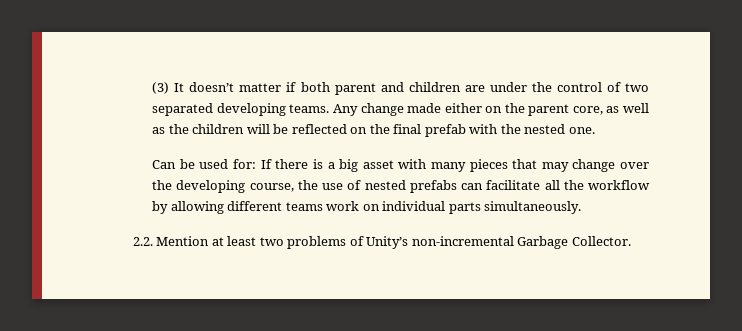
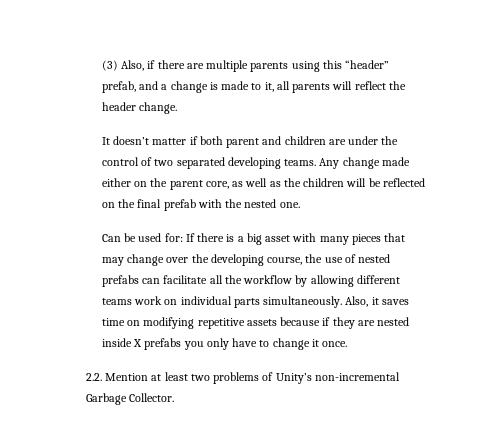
(170, 88) none -> [121,60,390,72] [101,81,406,93] [101,102,178,114] Also, if there are multiple parents using this “header” prefab, and a change is made to it, all parents will reflect the header change. //
(582, 207) none -> [345,296,409,307] [101,317,410,329] [101,338,348,350] Also, it saves time on modifying repetitive assets because if they are nested inside X prefabs you only have to change it once.

